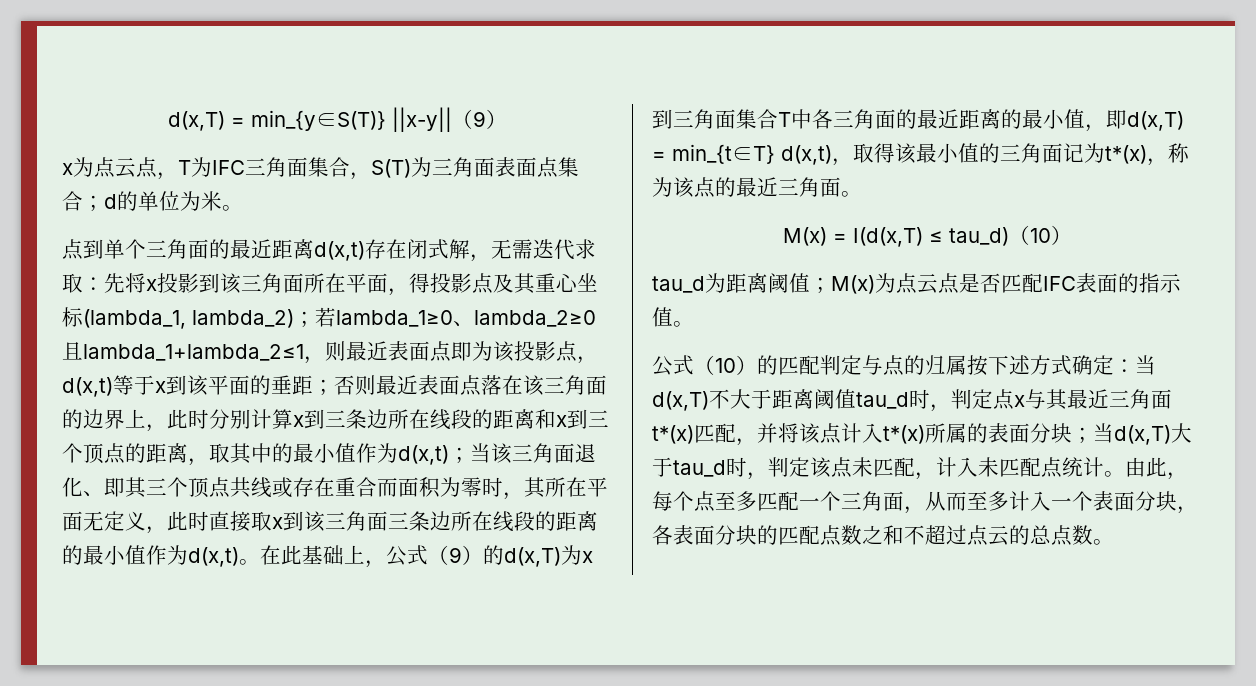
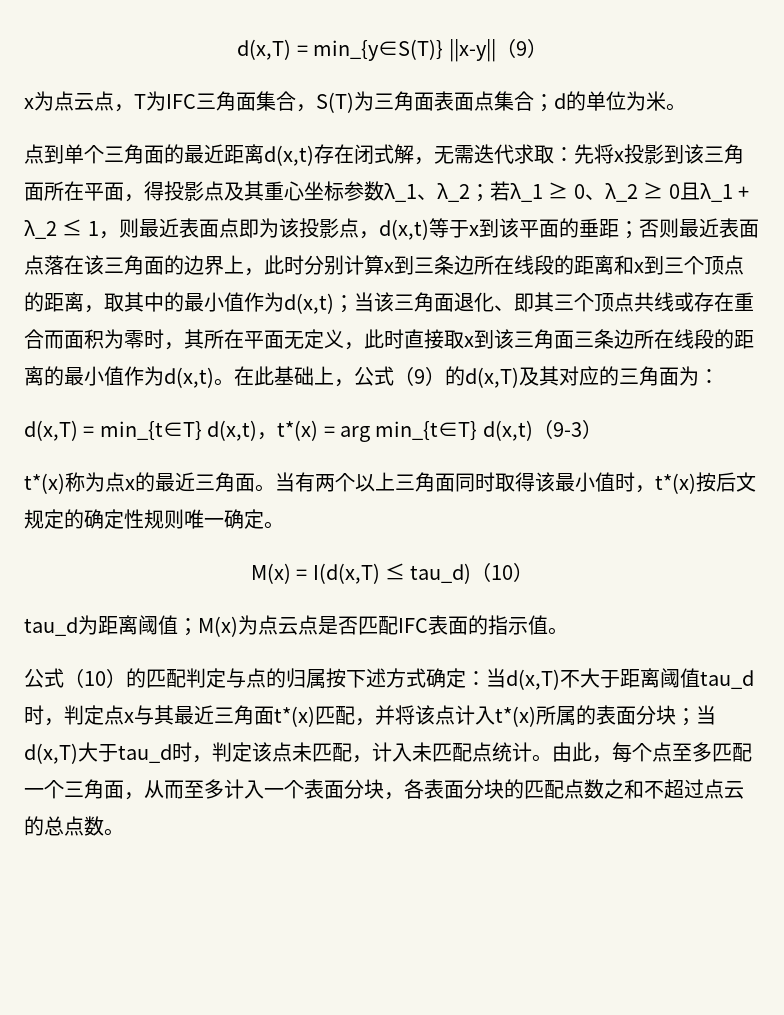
[83,307,596,329] [62,342,304,361] (lambda_1, lambda_2)；若lambda_1≥0、lambda_2≥0且lambda_1+lambda_2≤1 -> [344,181,749,202] [24,219,99,239] 参数λ_1、λ_2；若λ_1 ≥ 0、λ_2 ≥ 0且λ_1 + λ_2 ≤ 1
[561,545,593,565] [652,109,1127,132] 为x到三角面集合T中各三角面的最近距离的最小值，即 -> [519,366,719,386] 及其对应的三角面为： //
[853,143,1189,166] [652,177,841,198] 取得该最小值的三角面记为t*(x)，称为该点的最近三角面 -> [277,419,602,442] [24,472,756,494] [24,509,264,529] t*(x) = arg min_{t∈T} d(x,t)（9-3） // t*(x)称为点x的最近三角面。当有两个以上三角面同时取得该最小值时，t*(x)按后文规定的确定性规则唯一确定

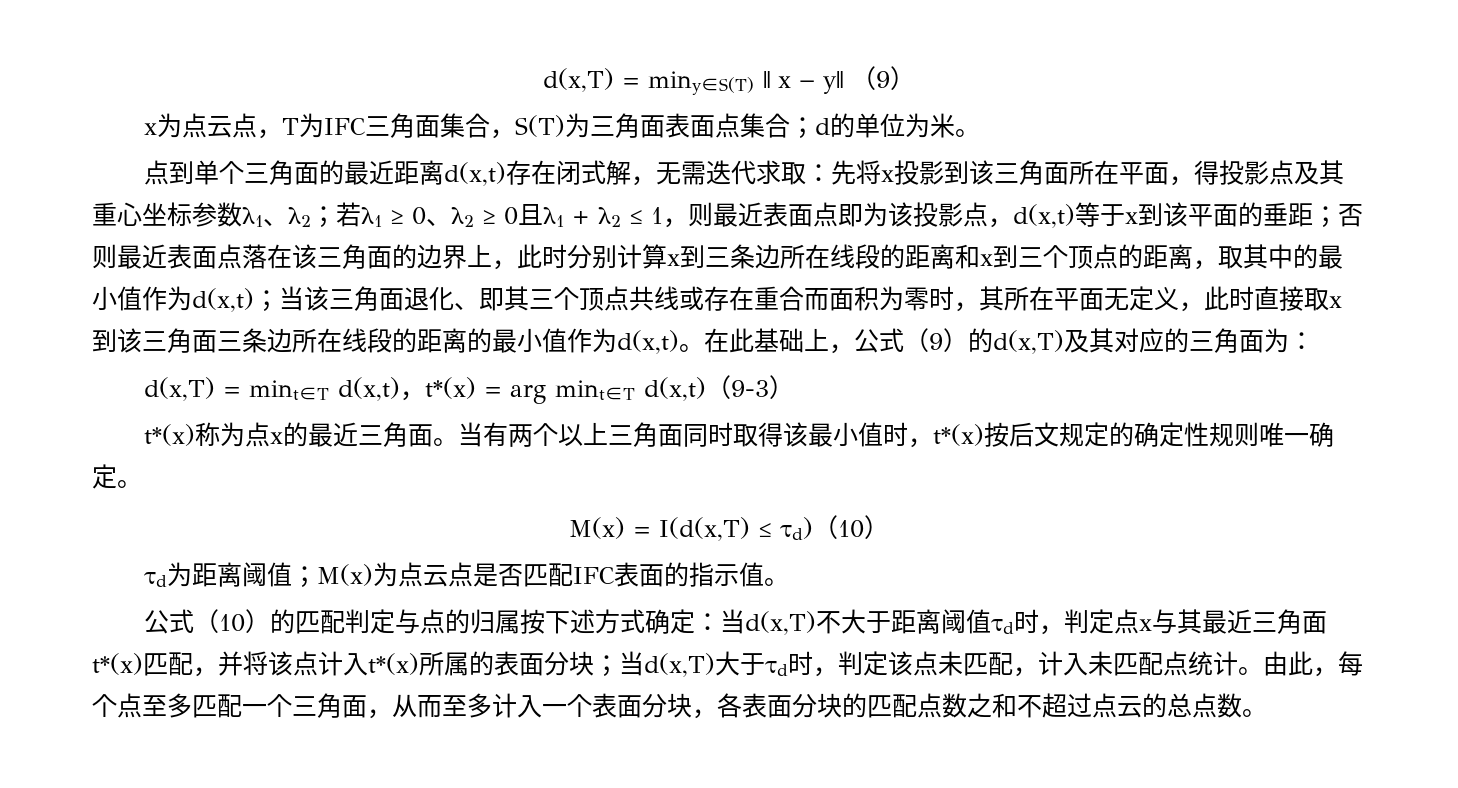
[237,39,496,62] d(x,T) = min_{y∈S(T)} ||x-y|| -> [543,68,851,95] d(x,T) = miny∈S(T) ‖x − y‖
[384,181,543,202] λ_1、λ_2；若λ_1 -> [242,202,382,228] λ1、λ2；若λ1
[604,183,638,202] λ_2 -> [451,207,474,227] λ2
[699,183,749,202] [24,220,57,239] λ_1 + λ_2 -> [543,207,621,227] λ1 + λ2
[99,421,202,441] min_{t∈T} -> [248,380,329,400] mint∈T
[375,421,478,441] min_{t∈T} -> [554,380,635,400] mint∈T
[410,563,472,584] tau_d) -> [780,517,813,540] τd)
[24,617,78,636] tau_d -> [143,572,167,587] τd
[700,670,754,689] tau_d -> [990,619,1014,634] τd
[118,744,172,763] tau_d -> [765,661,788,676] τd

